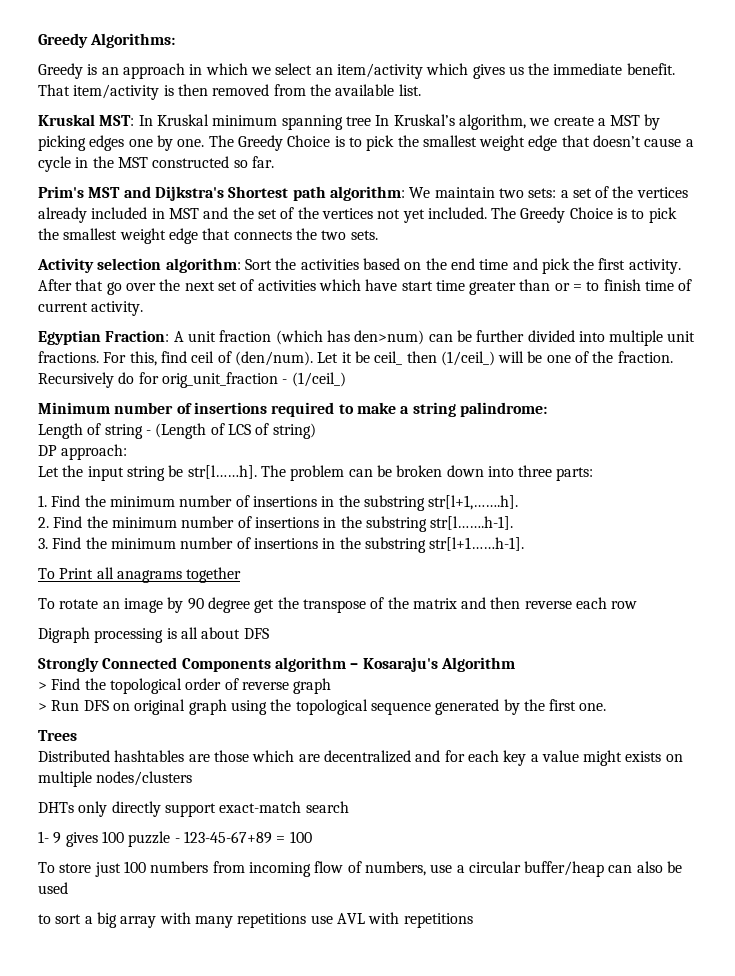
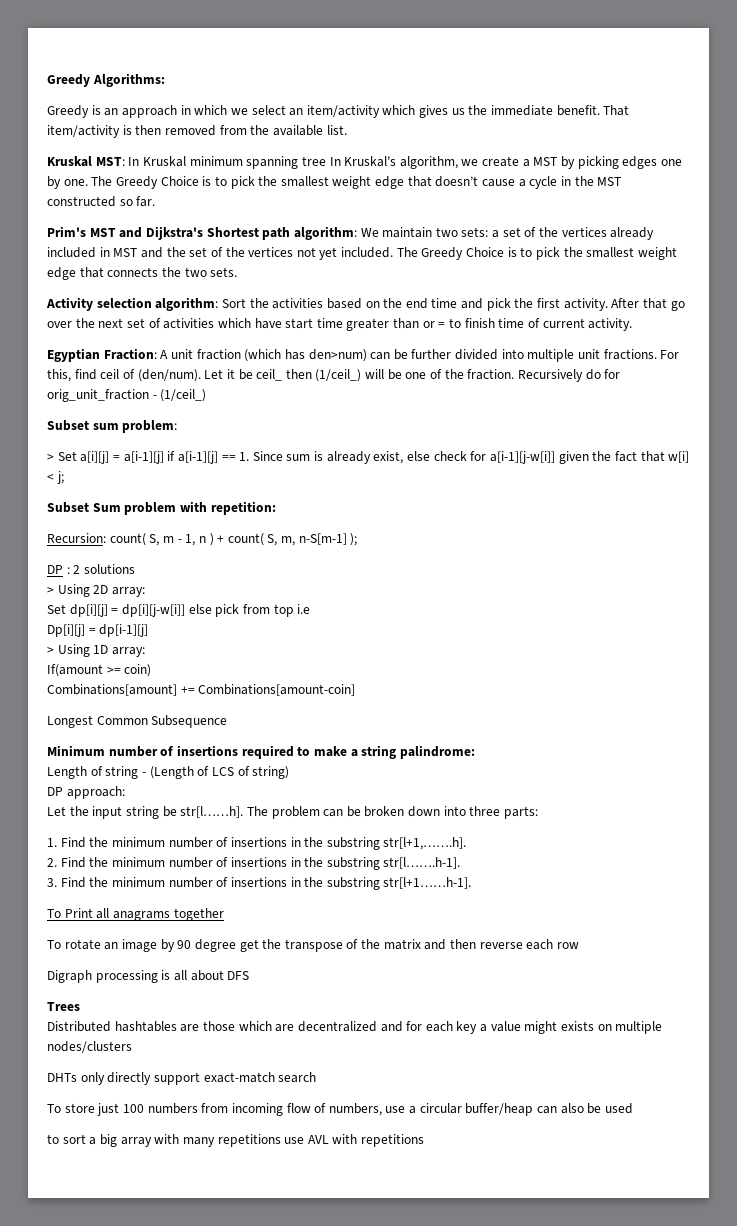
(346, 379) none -> [47,420,178,433] [47,451,690,464] [47,471,64,484] [47,501,276,515] [47,533,358,546] [47,564,135,574] [47,584,145,597] [47,604,311,617] [47,624,149,637] [47,644,145,657] [47,664,152,677] [47,684,356,696] [47,715,228,728] // Subset sum problem: // > Set a[i][j] = a[i-1][j] if a[i-1][j] == 1. Since sum is already exist, else check for a[i-1][j-w[i]] given the fact that w[i] < j; // Subset Sum problem with repetition: // Recursion: count( S, m - 1, n ) + count( S, m, n-S[m-1] ); // DP : 2 solutions // > Using 2D array: // Set dp[i][j] = dp[i][j-w[i]] else pick from top i.e // Dp[i][j] = dp[i-1][j] // > Using 1D array: // If(amount >= coin) // Combinations[amount] += Combinations[amount-coin] // Longest Common Subsequence
[38,657,515,672] [38,678,332,694] [38,699,607,715] // Strongly Connected Components algorithm – Kosaraju's Algorithm // > Find the topological order of reverse graph // > Run DFS on original graph using the topological sequence generated by the first one. -> (250, 975) none
[38,831,312,847] // 1- 9 gives 100 puzzle - 123-45-67+89 = 100 -> (317, 1077) none

